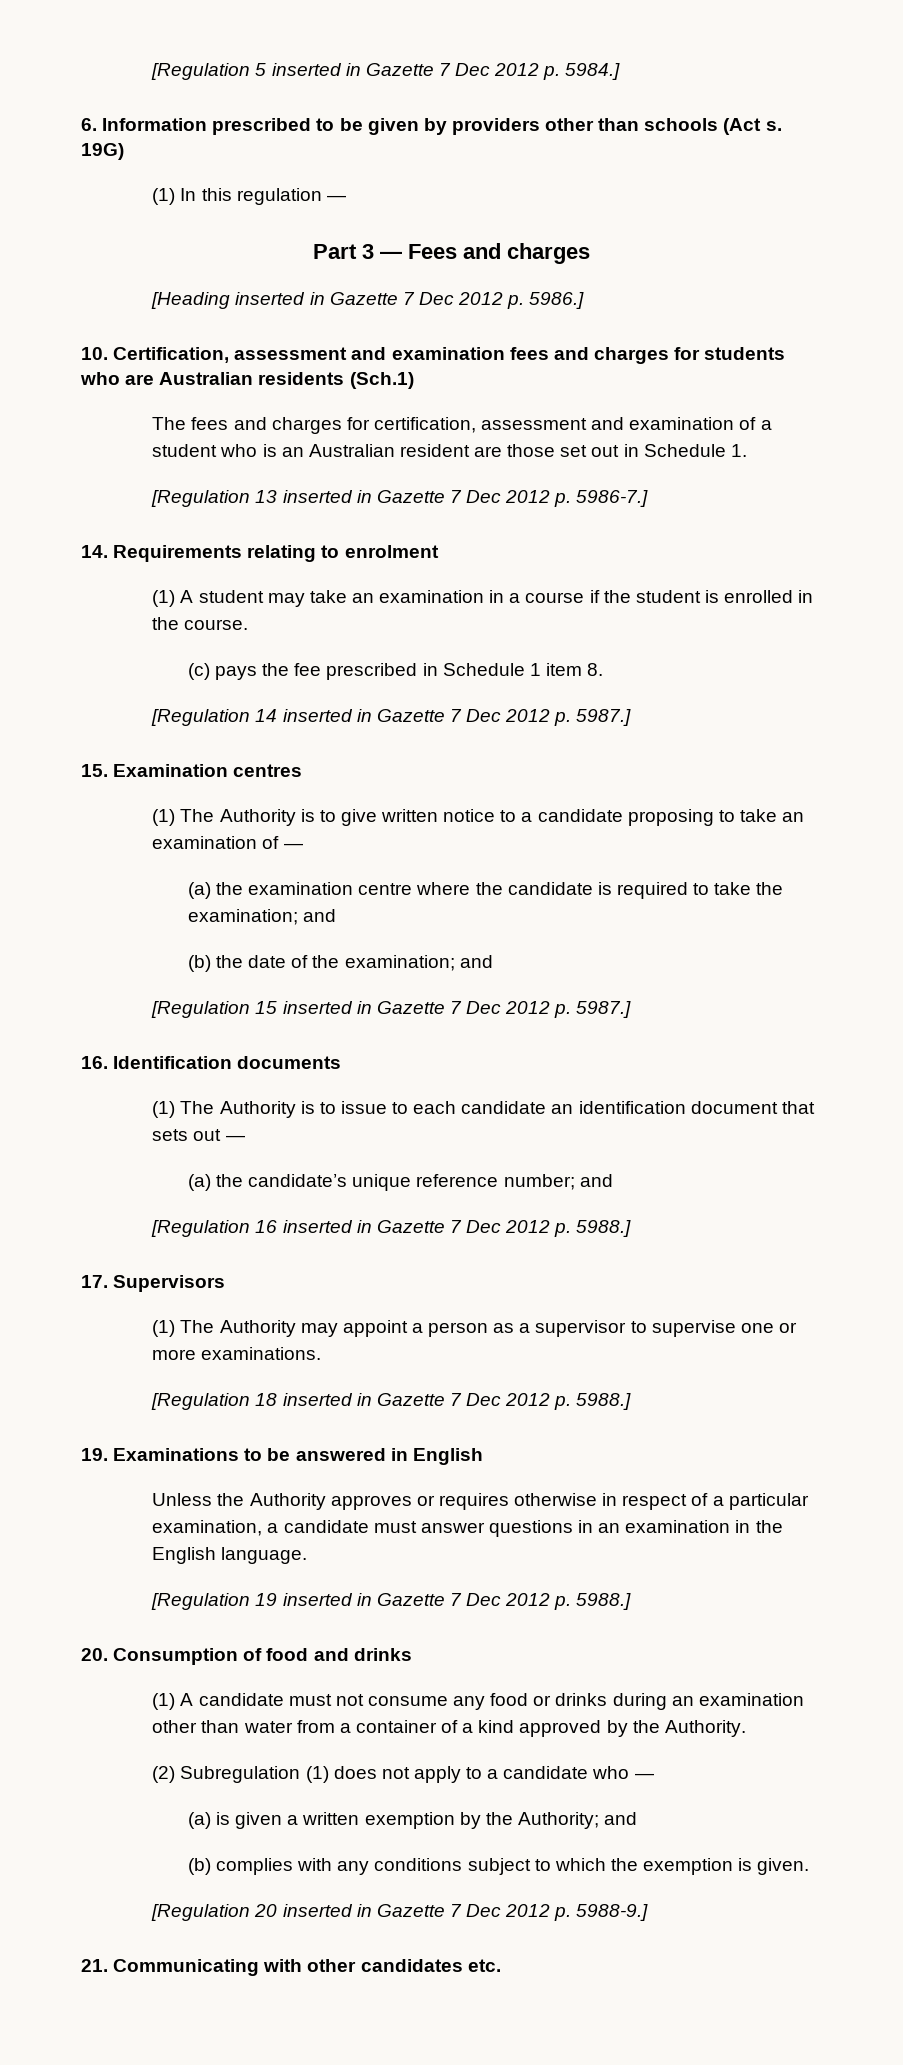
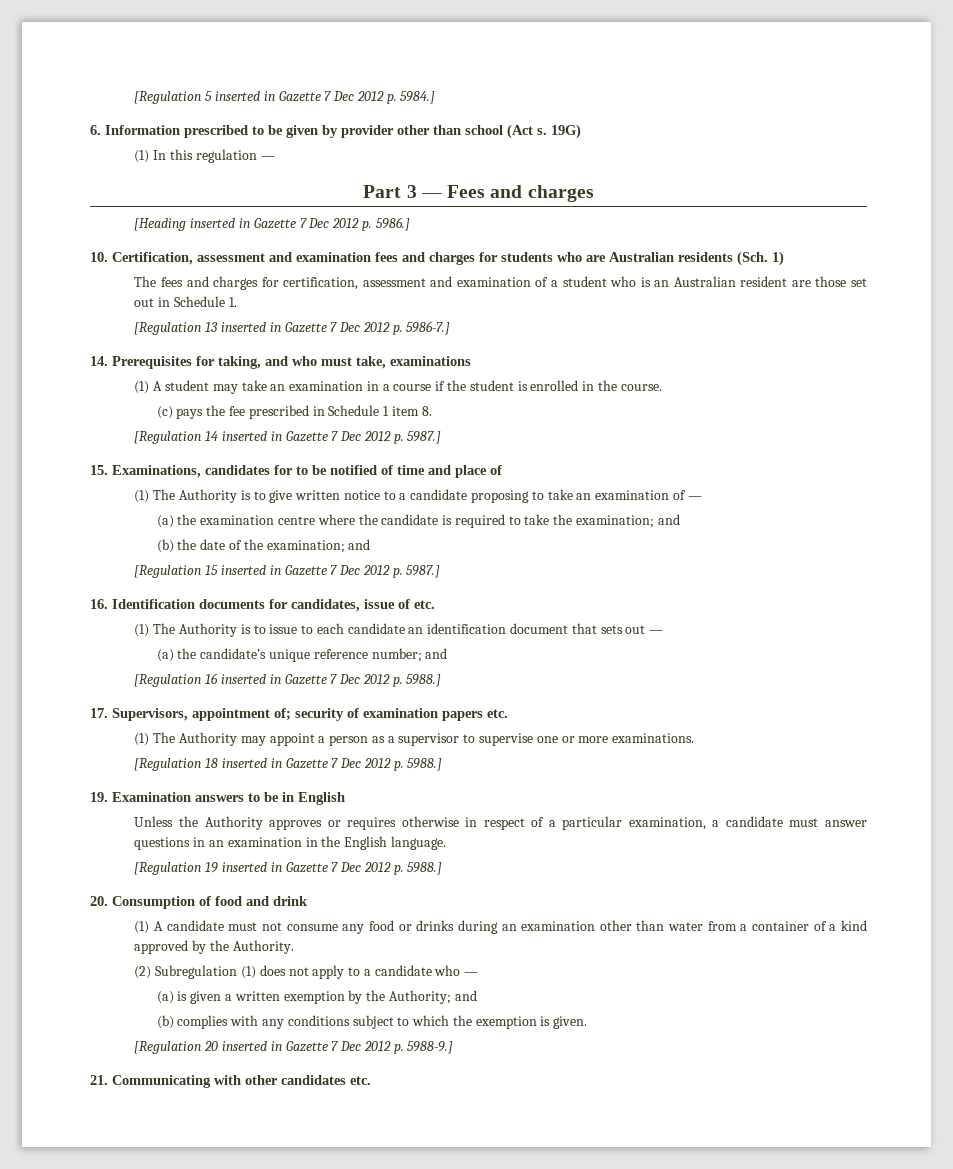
[451,118,719,135] providers other than schools -> [341,125,503,138] provider other than school
[349,372,414,389] (Sch.1) -> [737,251,784,266] (Sch. 1)
[113,545,439,562] Requirements relating to enrolment -> [112,356,471,369] Prerequisites for taking, and who must take, examinations
[113,764,303,777] Examination centres -> [112,465,502,478] Examinations, candidates for to be notified of time and place of
(342, 1062) none -> [269,599,435,612] for candidates, issue of etc.
[113,1275,226,1292] Supervisors -> [112,708,508,721] Supervisors, appointment of; security of examination papers etc.
[113,1448,386,1461] Examinations to be answered -> [112,792,279,802] Examination answers to be
[353,1648,412,1661] drinks -> [273,896,308,906] drink

